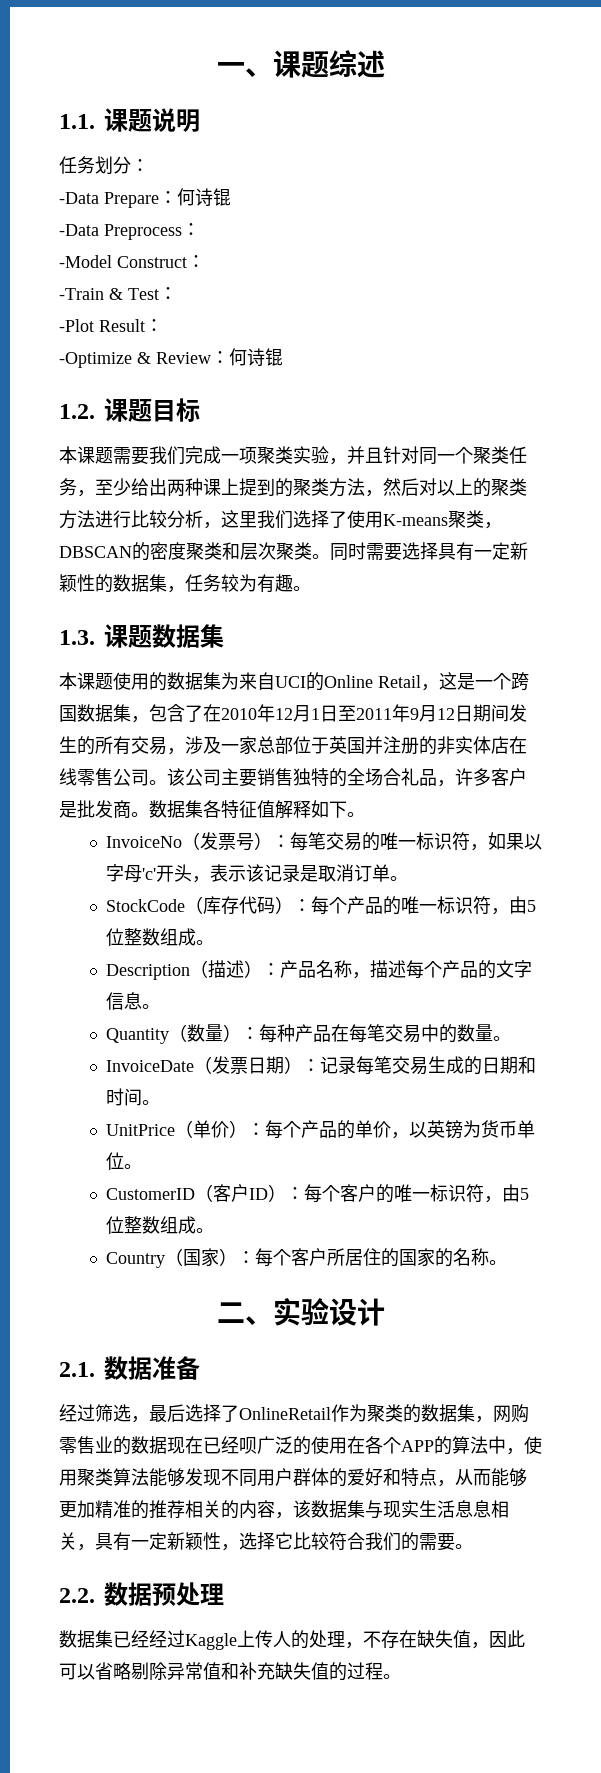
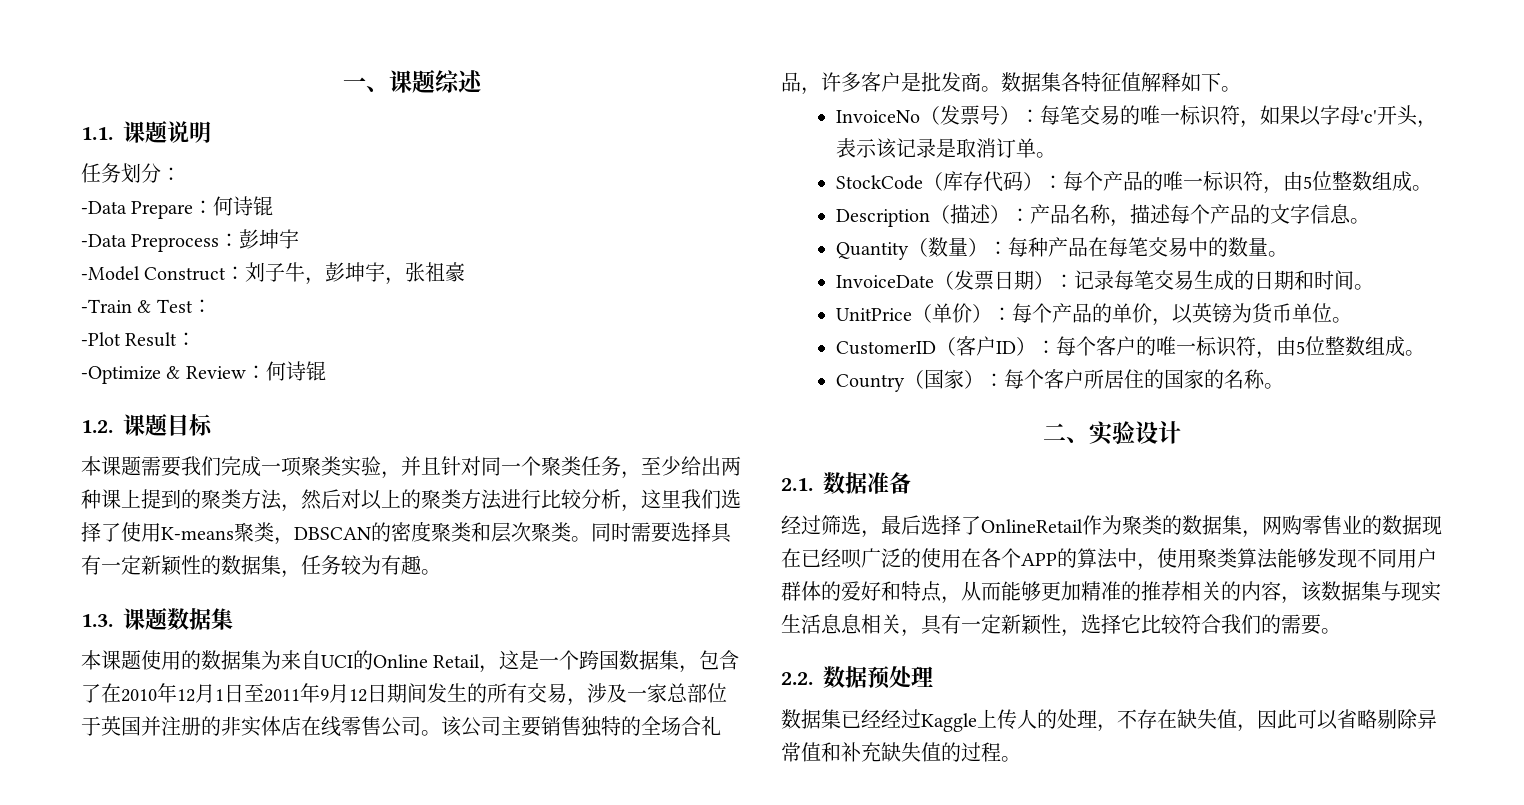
(200, 229) none -> [239,229,300,249] 彭坤宇
(205, 261) none -> [245,262,466,285] 刘子牛，彭坤宇，张祖豪

